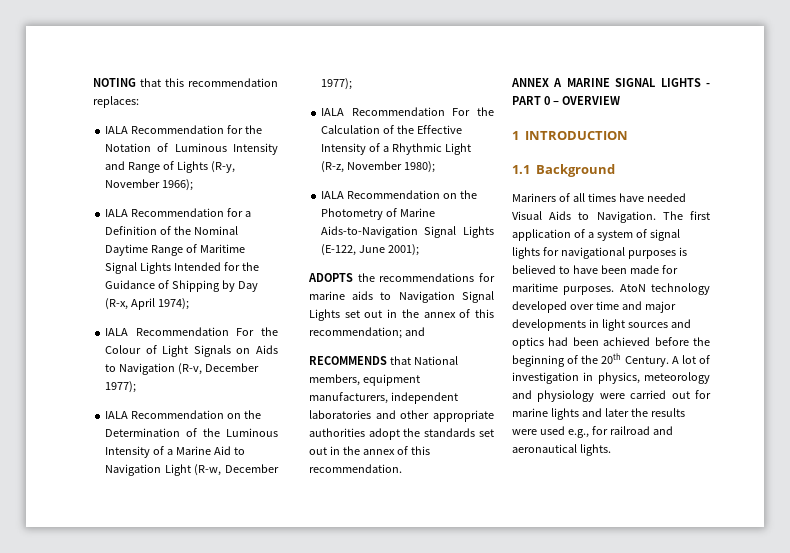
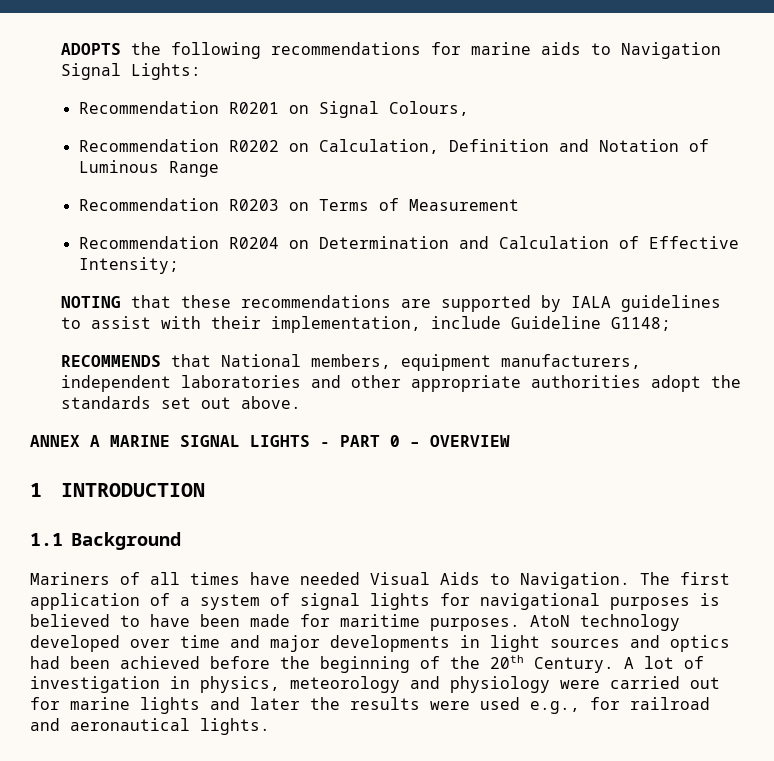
[92,78,278,87] [92,96,139,108] [104,125,262,134] [104,143,278,155] [104,161,235,173] [104,179,193,191] [104,208,251,217] [104,226,238,235] [104,244,245,256] [104,262,259,274] [104,280,258,292] [104,298,189,310] [104,327,278,336] [104,345,278,357] [104,363,259,375] [104,381,136,393] [104,410,261,419] [104,428,278,437] [104,446,245,458] [104,464,279,476] [320,78,352,90] [320,107,494,116] [320,125,462,134] [320,143,471,155] [320,161,435,173] [320,190,477,199] [320,208,435,220] [320,226,494,238] [320,244,419,256] NOTING that this recommendation replaces: // IALA Recommendation for the Notation of Luminous Intensity and Range of Lights (R-y, November 1966); // IALA Recommendation for a Definition of the Nominal Daytime Range of Maritime Signal Lights Intended for the Guidance of Shipping by Day (R-x, April 1974); // IALA Recommendation For the Colour of Light Signals on Aids to Navigation (R-v, December 1977); // IALA Recommendation on the Determination of the Luminous Intensity of a Marine Aid to Navigation Light (R-w, December 1977); // IALA Recommendation For the Calculation of the Effective Intensity of a Rhythmic Light (R-z, November 1980); // IALA Recommendation on the Photometry of Marine Aids-to-Navigation Signal Lights (E-122, June 2001); // -> (61, 49) none
(375, 277) none -> [171,42,262,59] following
[308,309,494,321] [308,327,425,339] Lights set out in the annex of this recommendation; and -> [131,63,202,80] [78,101,469,118] [78,139,709,154] [78,160,219,177] [78,198,519,211] [78,236,739,249] [78,257,179,274] [61,295,722,312] [61,316,672,333] Lights: // Recommendation R0201 on Signal Colours, // Recommendation R0202 on Calculation, Definition and Notation of Luminous Range // Recommendation R0203 on Terms of Measurement // Recommendation R0204 on Determination and Calculation of Effective Intensity; // NOTING that these recommendations are supported by IALA guidelines to assist with their implementation, include Guideline G1148;
[329,446,430,455] [308,464,402,473] in the annex of this recommendation. -> [241,396,302,409] above.

